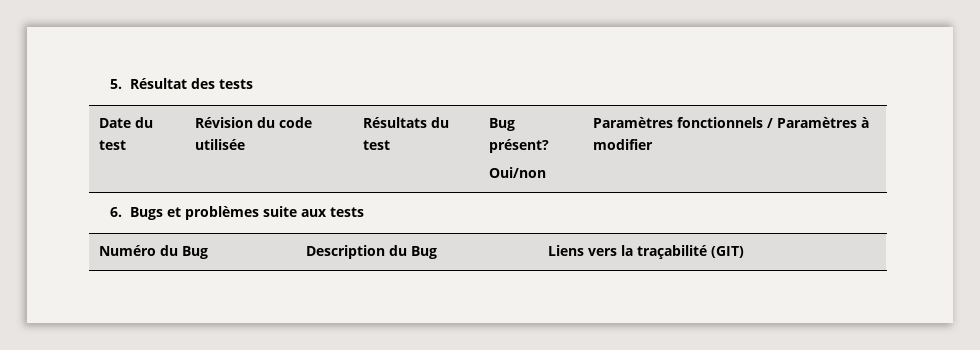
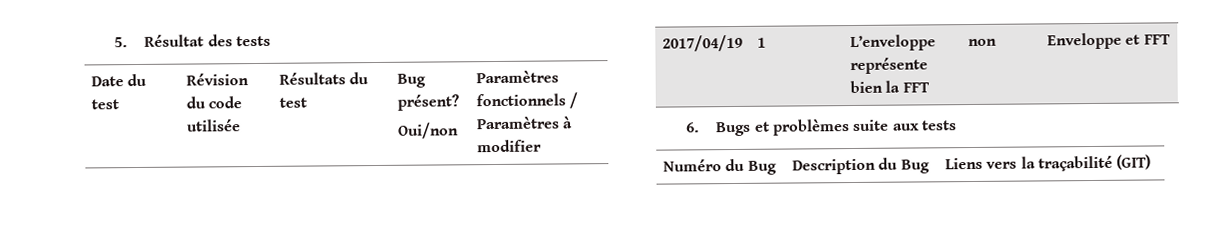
(653, 144) none -> [661,34,743,52] [756,37,766,48] [849,34,936,52] [849,57,928,75] [849,80,930,94] [967,38,997,47] [1046,32,1171,50] // 2017/04/19 | 1 | L’enveloppe représente bien la FFT | non | Enveloppe et FFT

